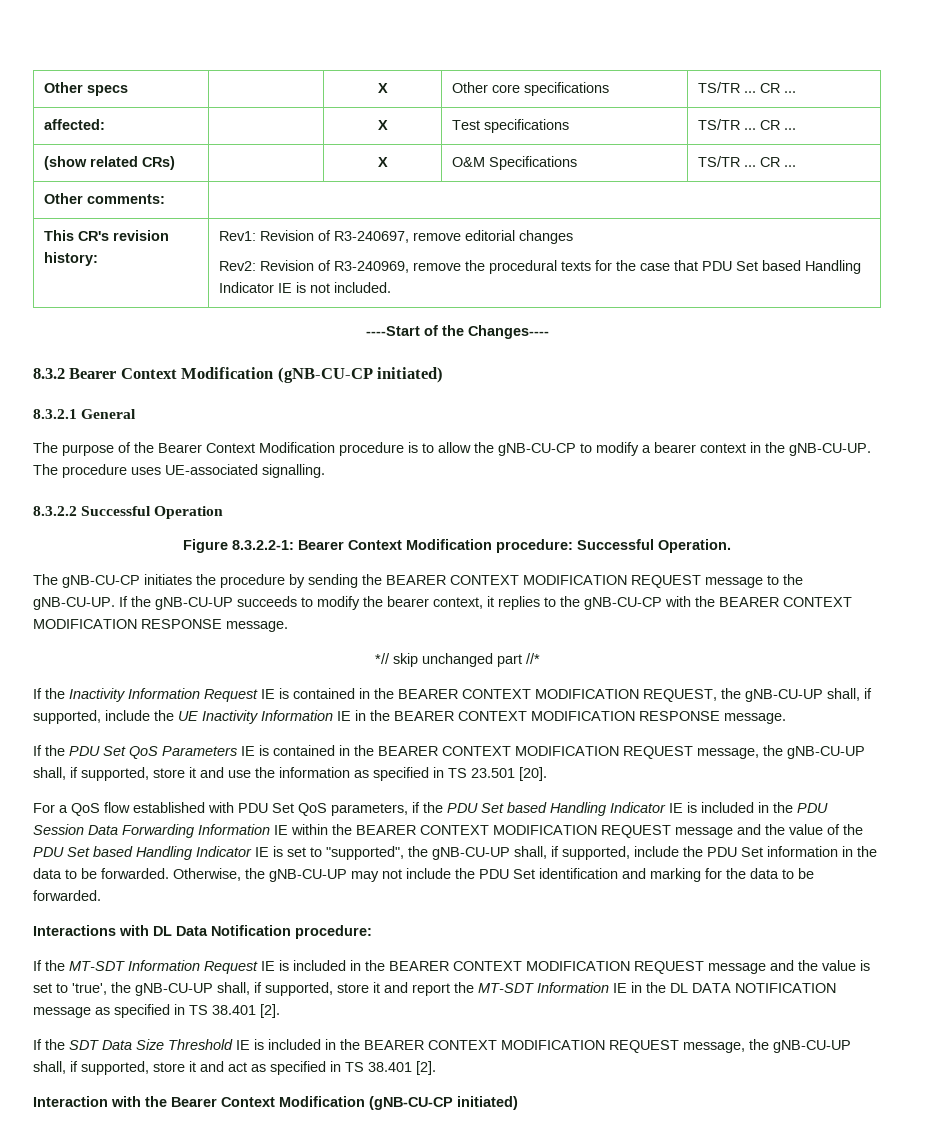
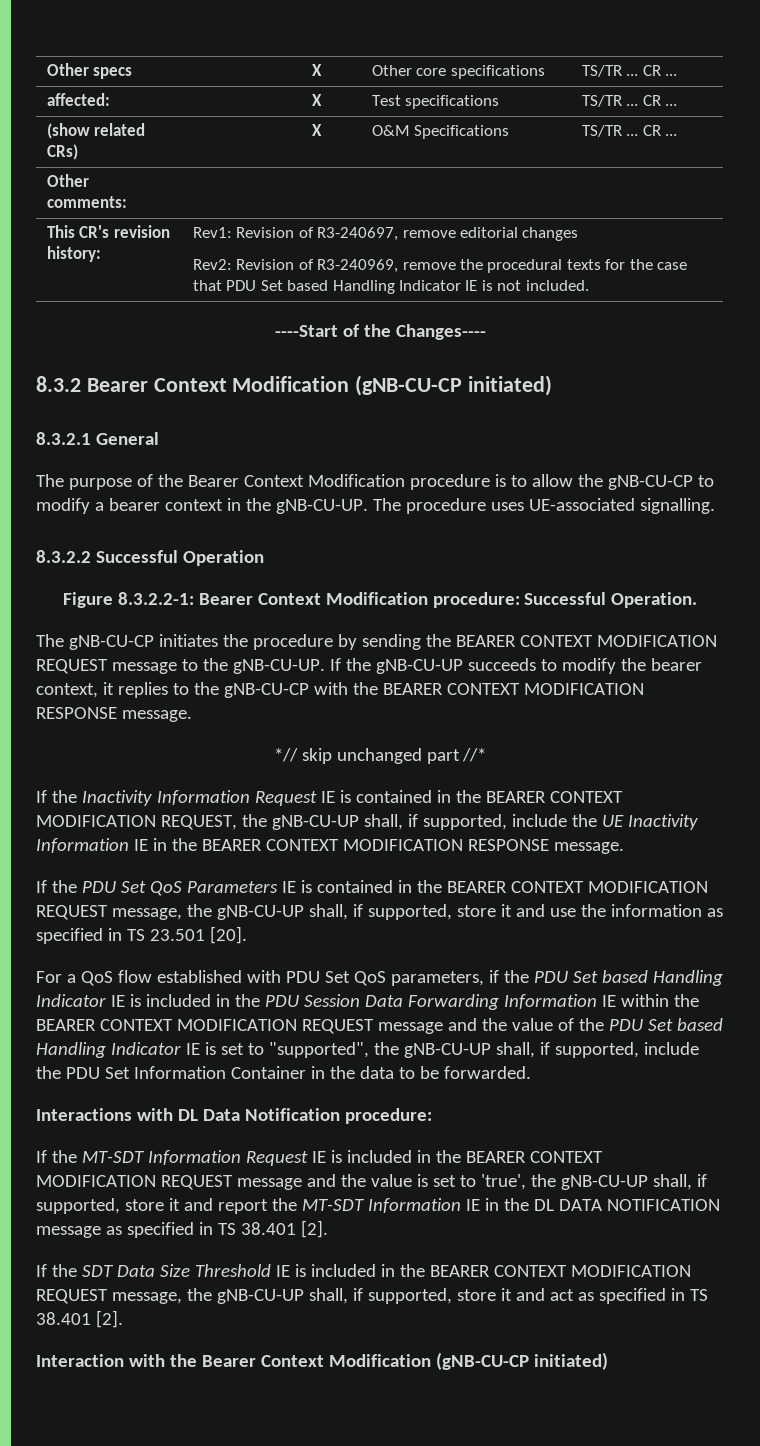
[767,846,838,857] information -> [133,1066,306,1079] Information Container
[173,868,814,882] [33,890,101,901] Otherwise, the gNB-CU-UP may not include the PDU Set identification and marking for the data to be forwarded. -> (531, 1072) none

